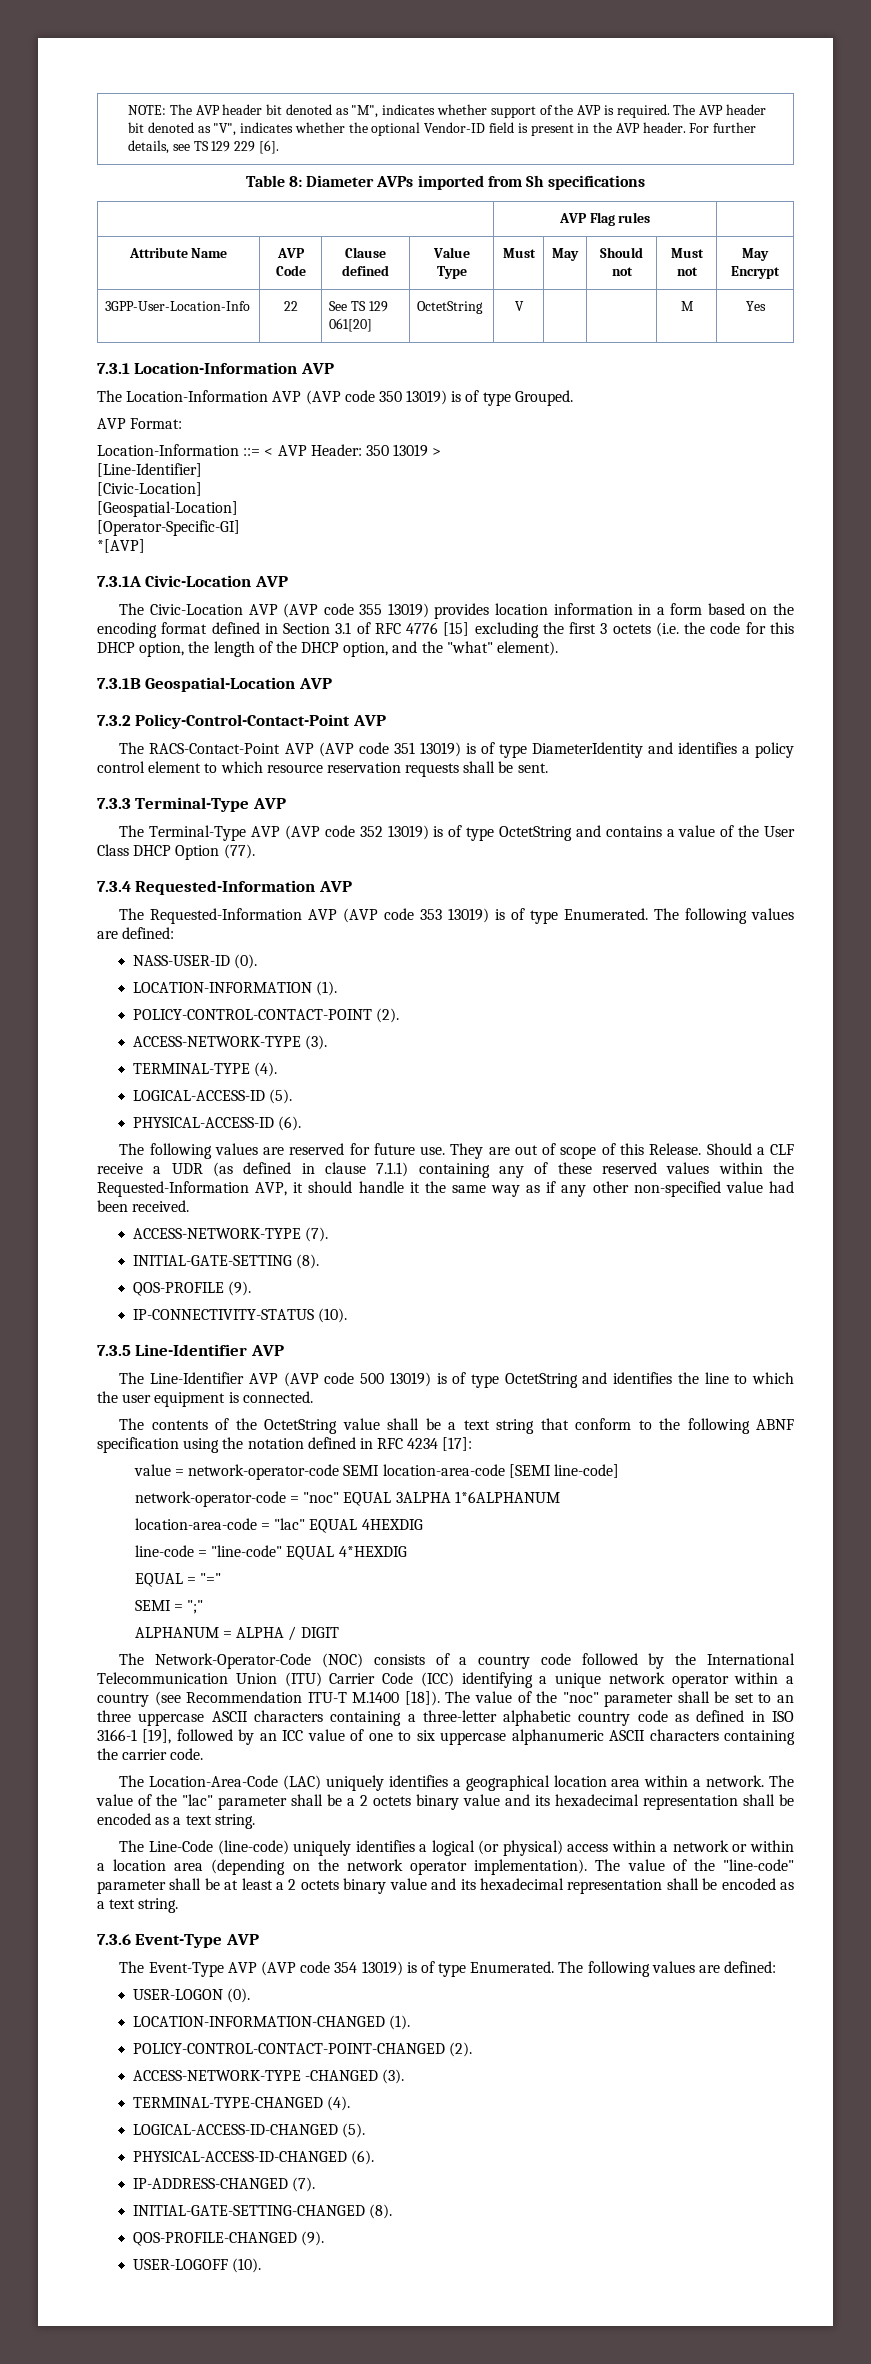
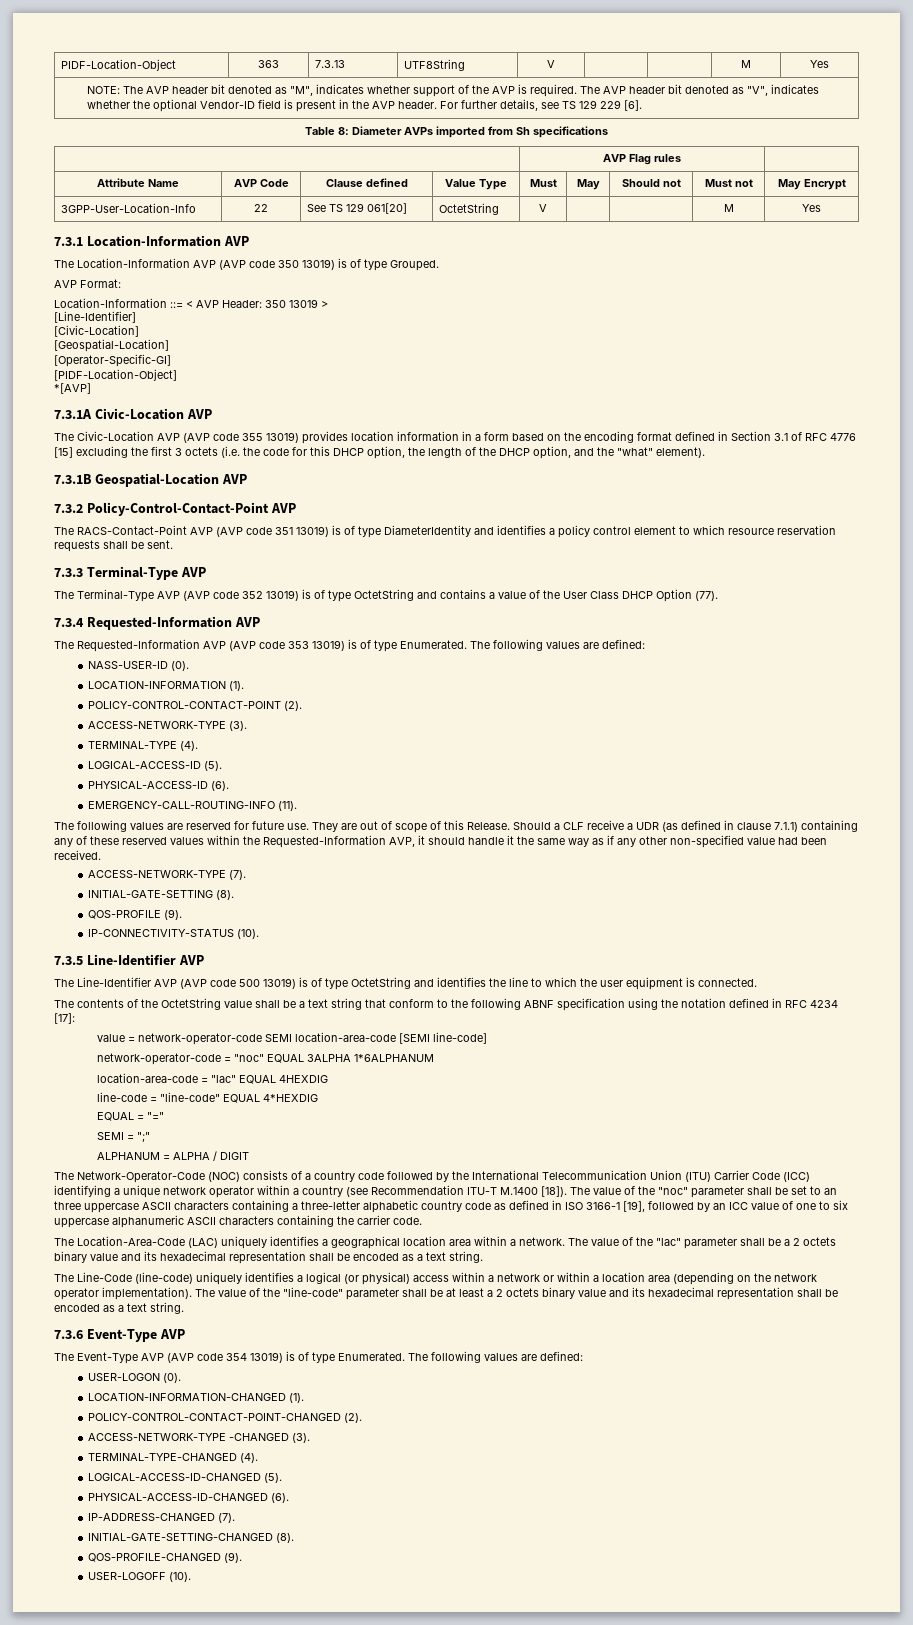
(128, 110) none -> [61,59,177,71] [258,60,279,68] [315,60,346,68] [404,59,466,71] [547,60,555,68] [741,60,751,68] [810,60,829,68] PIDF-Location-Object | 363 | 7.3.13 | UTF8String | V | | | M | Yes //
(240, 528) none -> [54,369,177,381] // [PIDF-Location-Object]
(302, 1123) none -> [87,801,297,811] // EMERGENCY-CALL-ROUTING-INFO (11).

